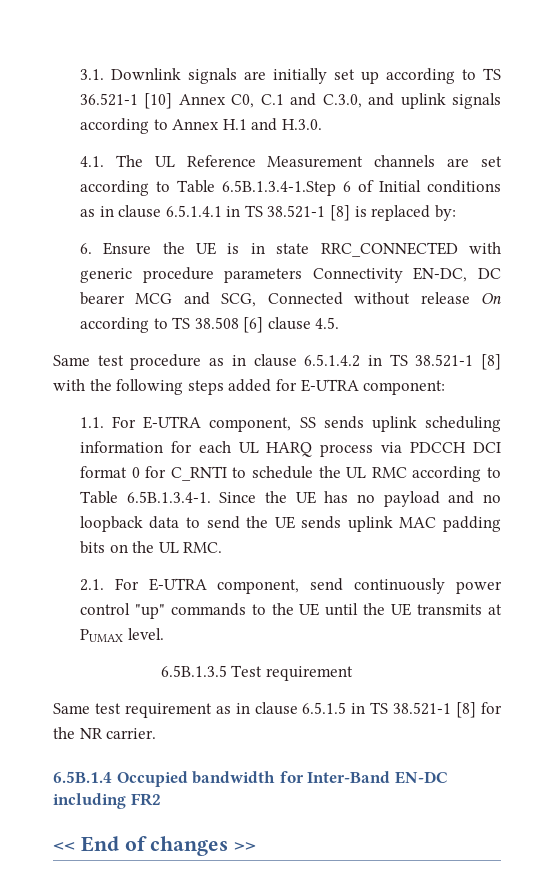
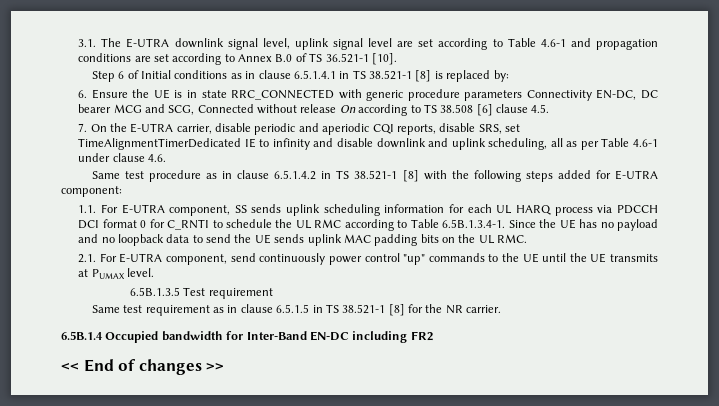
[110,68,501,84] [79,93,501,109] [79,118,322,134] [79,155,436,168] Downlink signals are initially set up according to TS 36.521-1 [10] Annex C0, C.1 and C.3.0, and uplink signals according to Annex H.1 and H.3.0. // 4.1. The UL Reference Measurement channels -> [101,38,393,50] The E-UTRA downlink signal level, uplink signal level
[221,180,336,196] 6.5B.1.3.4-1.Step -> [540,38,659,50] [78,53,397,65] [91,71,115,82] 4.6-1 and propagation conditions are set according to Annex B.0 of TS 36.521-1 [10]. // Step
(340, 323) none -> [78,123,521,135] [78,138,659,150] [78,153,166,162] // 7. On the E-UTRA carrier, disable periodic and aperiodic CQI reports, disable SRS, set TimeAlignmentTimerDedicated IE to infinity and disable downlink and uplink scheduling, all as per Table 4.6-1 under clause 4.6.

